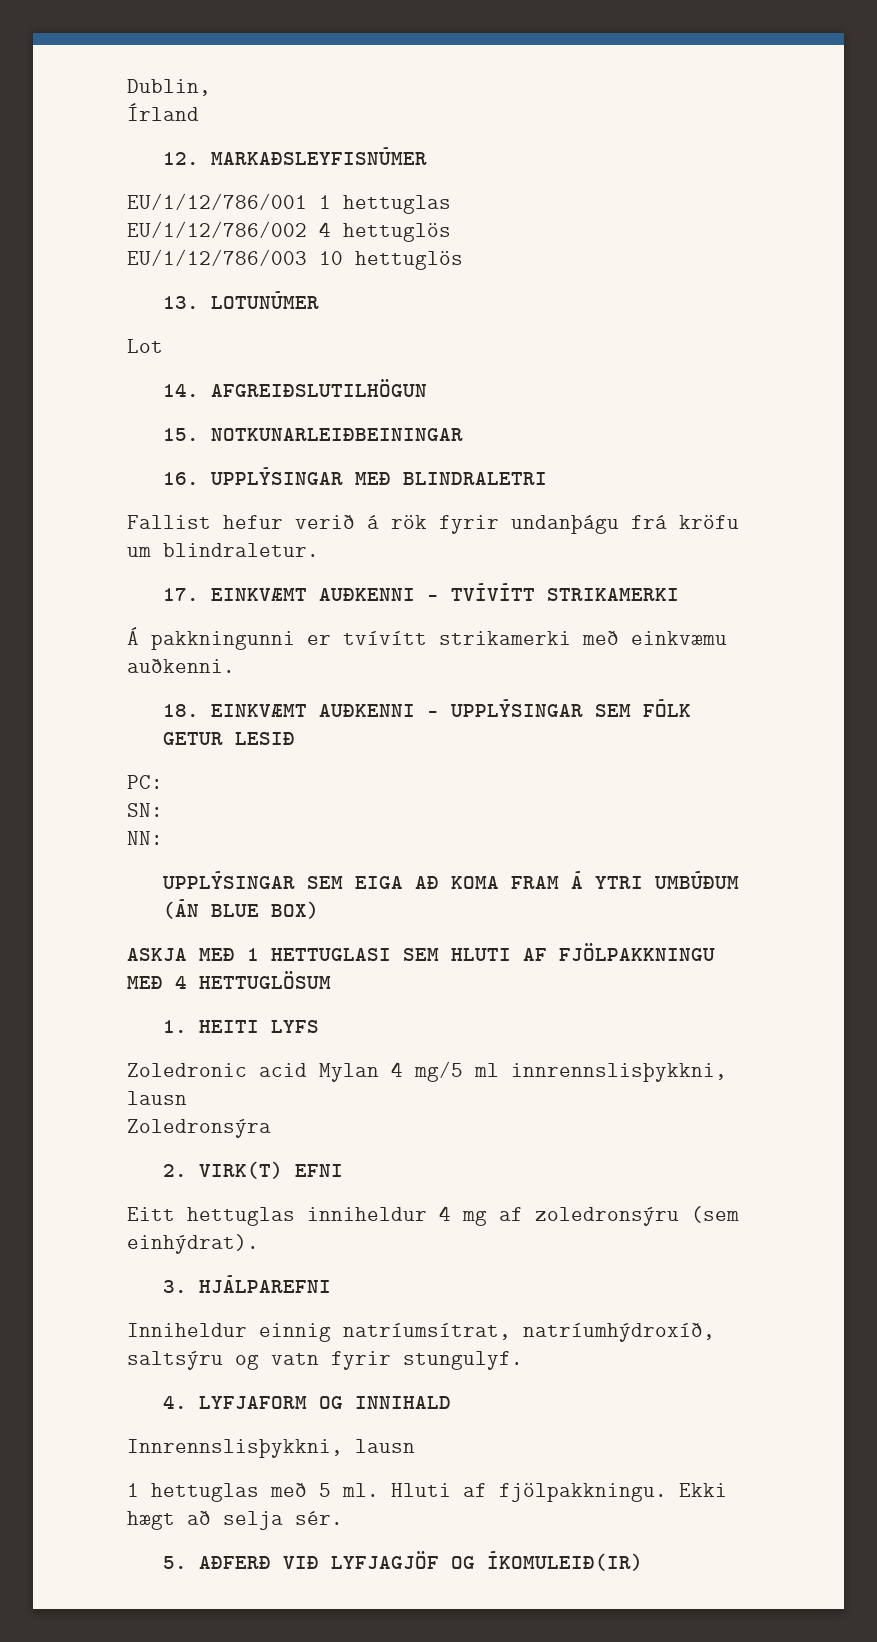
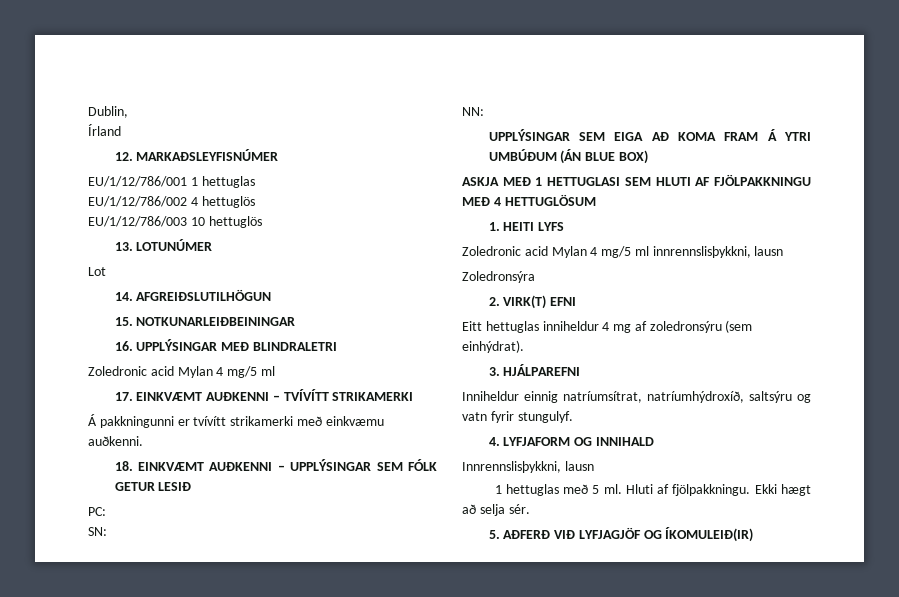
[127,514,739,534] [127,543,319,557] Fallist hefur verið á rök fyrir undanþágu frá kröfu um blindraletur. -> [88,366,275,378] Zoledronic acid Mylan 4 mg/5 ml

